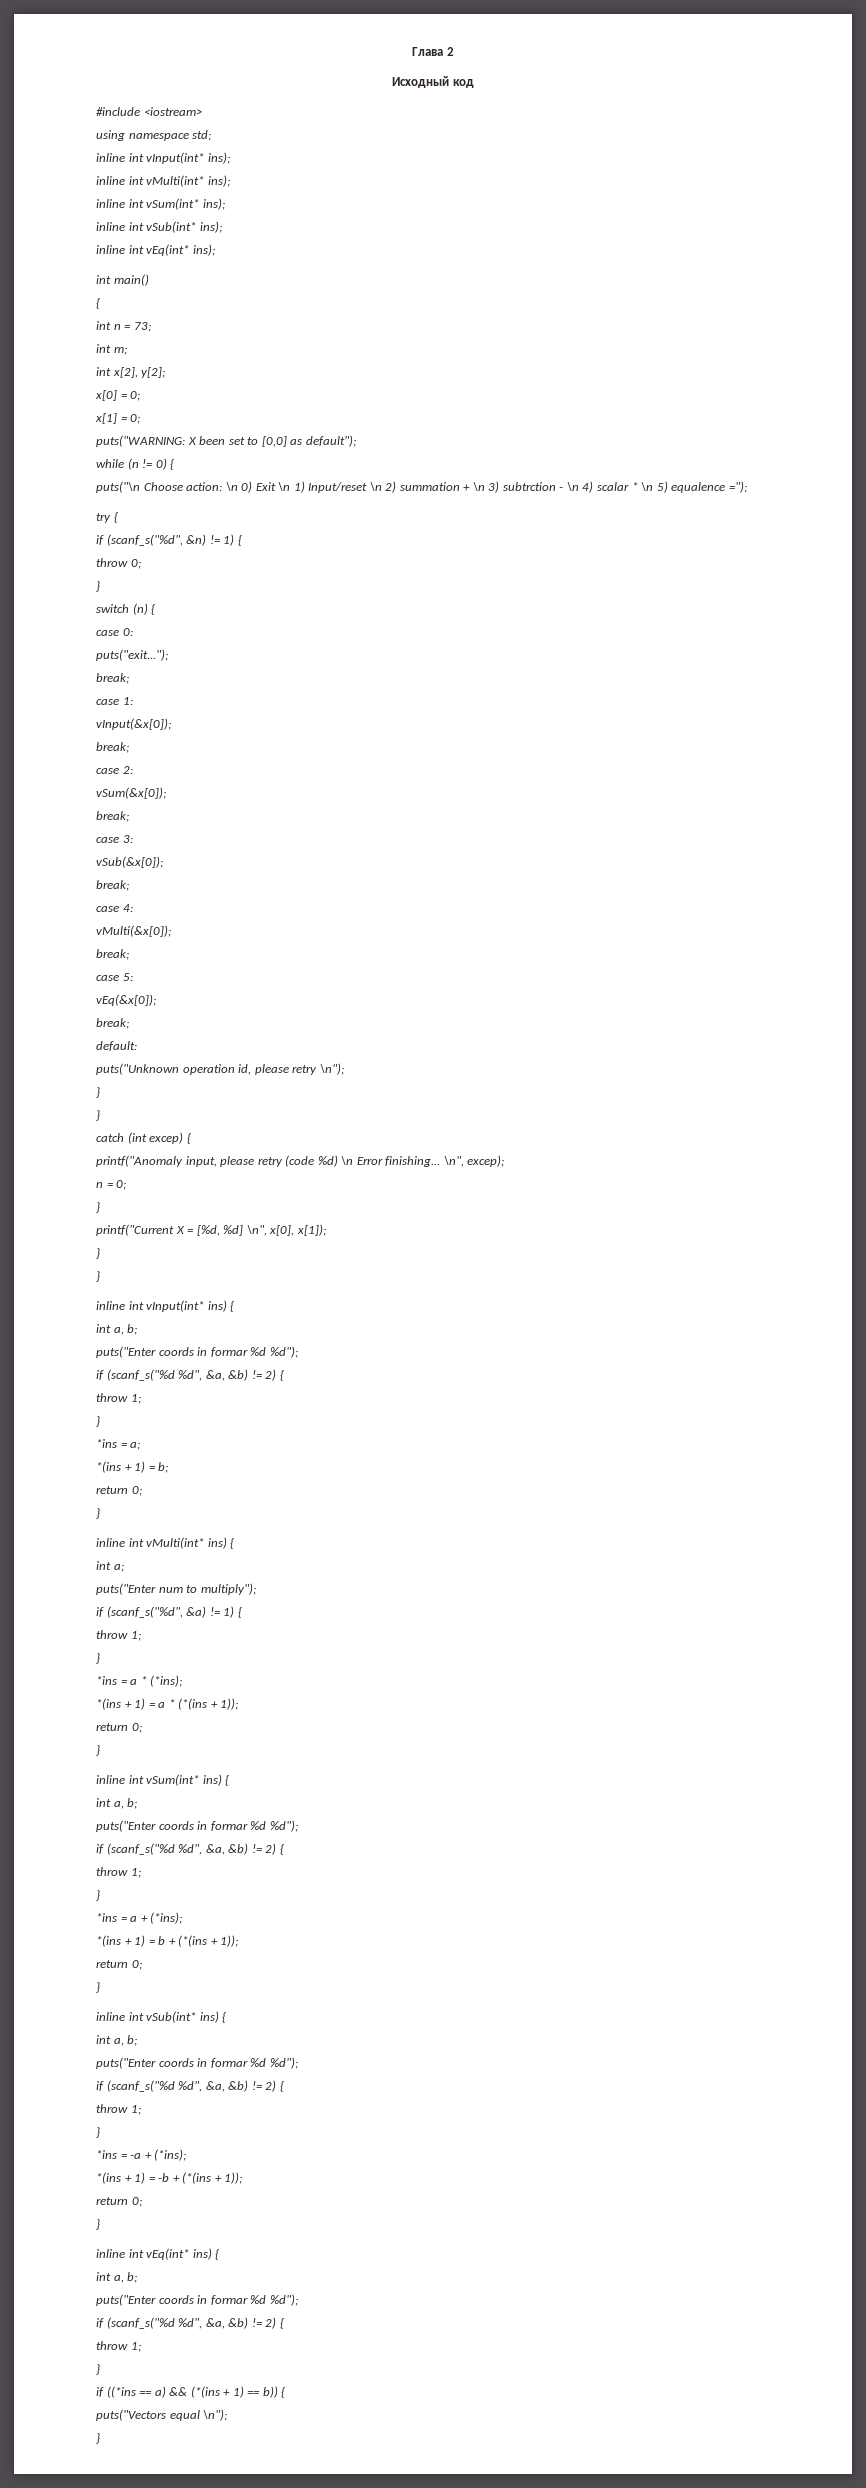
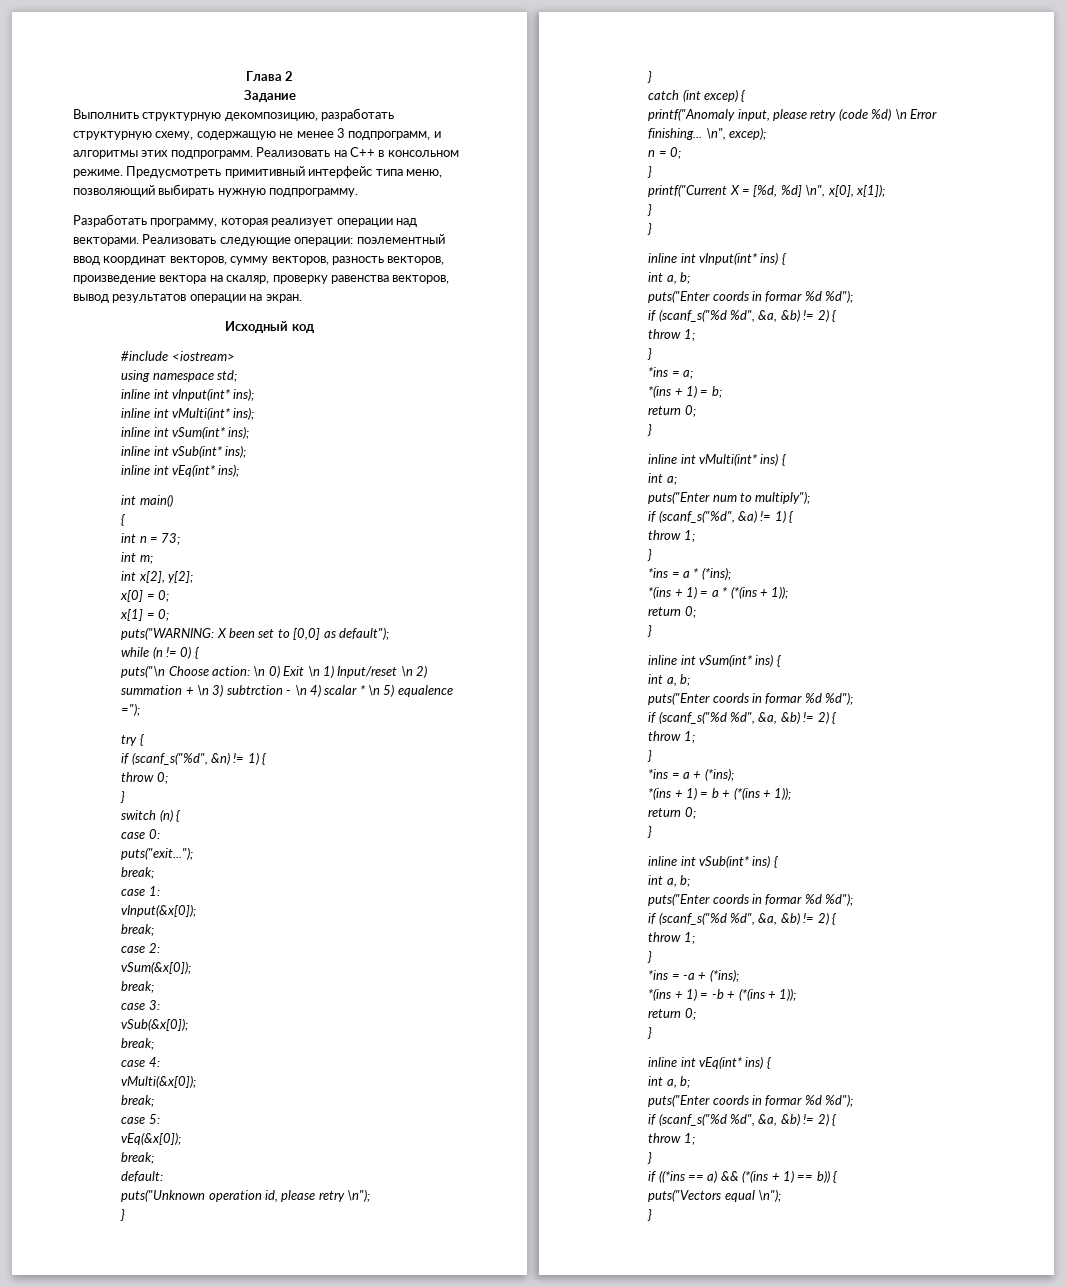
(454, 51) none -> [243,90,296,102] [73,108,395,121] [73,128,441,140] [73,147,459,159] [73,166,442,178] [73,184,359,197] [73,214,417,227] [73,234,445,246] [73,256,445,265] [73,275,450,284] [73,294,302,303] // Задание // Выполнить структурную декомпозицию, разработать структурную схему, содержащую не менее 3 подпрограмм, и алгоритмы этих подпрограмм. Реализовать на С++ в консольном режиме. Предусмотреть примитивный интерфейс типа меню, позволяющий выбирать нужную подпрограмму. // Разработать программу, которая реализует операции над векторами. Реализовать следующие операции: поэлементный ввод координат векторов, сумму векторов, разность векторов, произведение вектора на скаляр, проверку равенства векторов, вывод результатов операции на экран.

